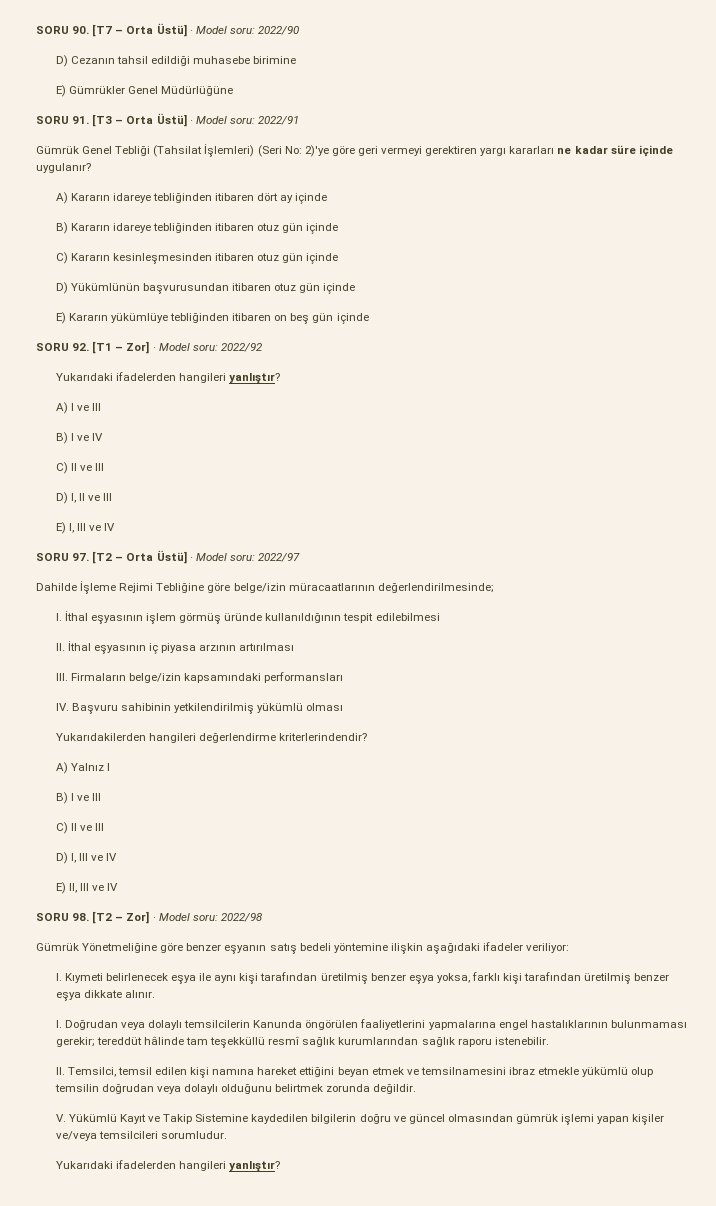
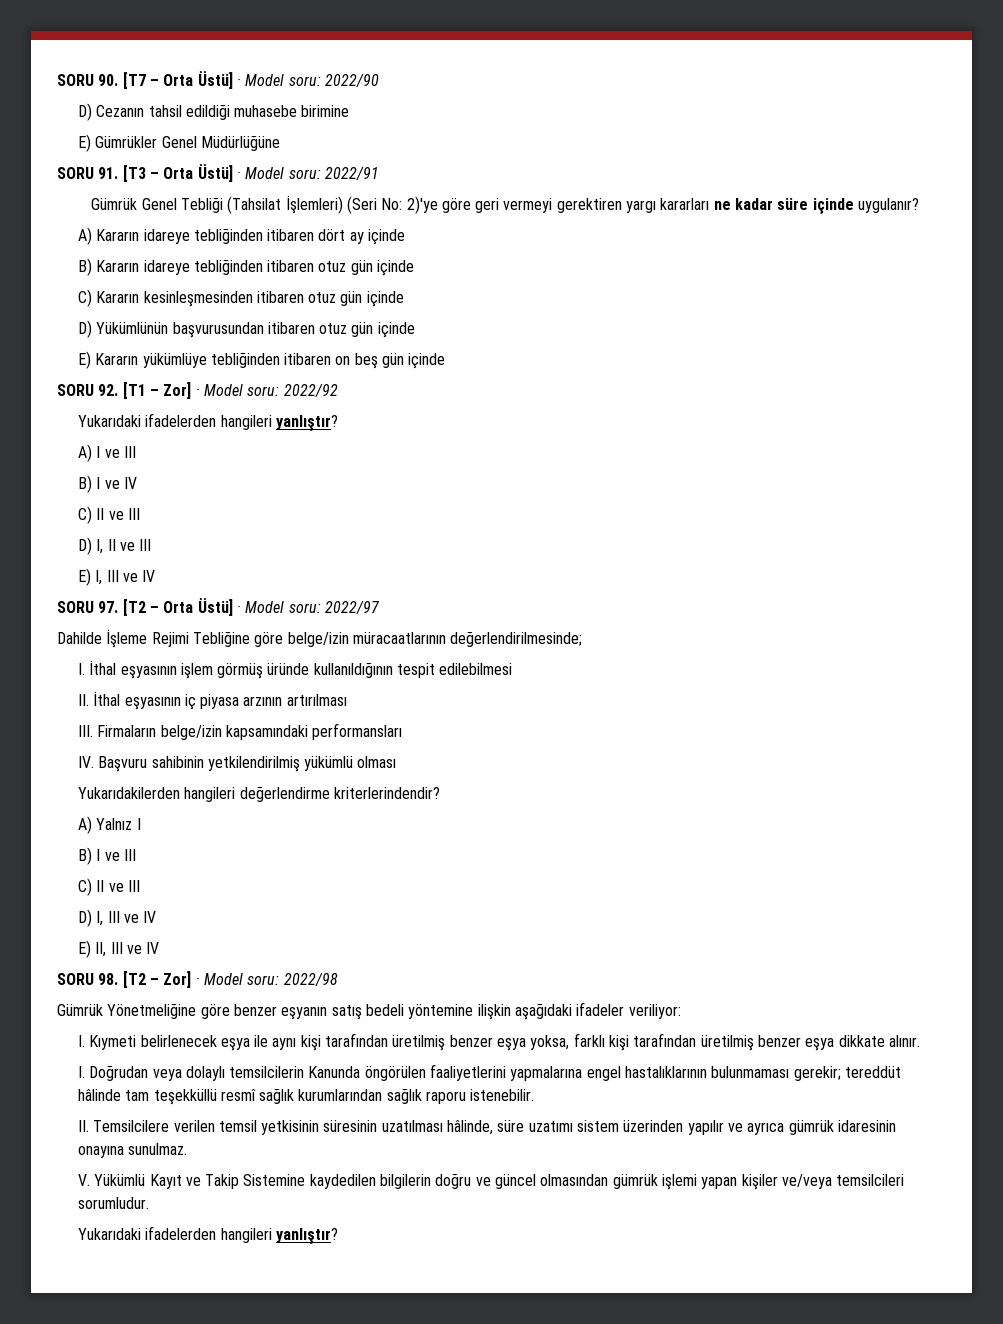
[67,1067,654,1078] [54,1084,417,1094] Temsilci, temsil edilen kişi namına hareket ettiğini beyan etmek ve temsilnamesini ibraz etmekle yükümlü olup temsilin doğrudan veya dolaylı olduğunu belirtmek zorunda değildir. -> [93,1120,896,1135] [77,1143,188,1158] Temsilcilere verilen temsil yetkisinin süresinin uzatılması hâlinde, süre uzatımı sistem üzerinden yapılır ve ayrıca gümrük idaresinin onayına sunulmaz.

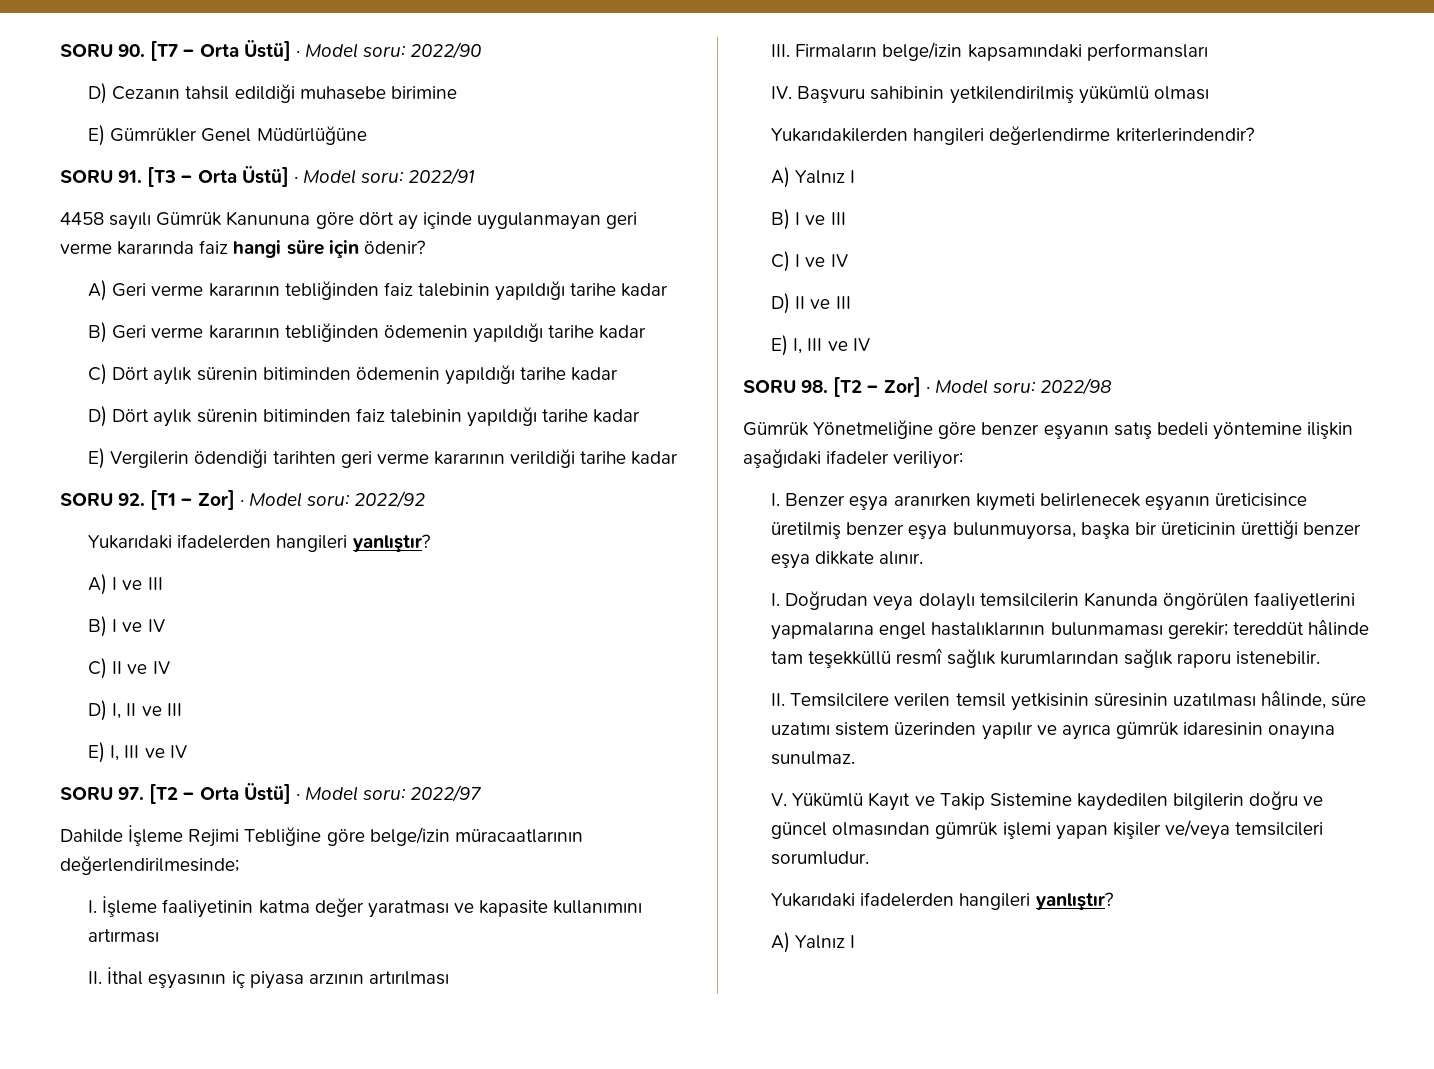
[91,195,920,214] [77,227,406,245] [77,258,415,276] [77,289,404,307] [77,320,415,338] [77,351,446,369] Gümrük Genel Tebliği (Tahsilat İşlemleri) (Seri No: 2)'ye göre geri vermeyi gerektiren yargı kararları ne kadar süre içinde uygulanır? // A) Kararın idareye tebliğinden itibaren dört ay içinde // B) Kararın idareye tebliğinden itibaren otuz gün içinde // C) Kararın kesinleşmesinden itibaren otuz gün içinde // D) Yükümlünün başvurusundan itibaren otuz gün içinde // E) Kararın yükümlüye tebliğinden itibaren on beş gün içinde -> [60,211,638,230] [60,240,425,258] [88,280,669,301] [88,322,647,343] [88,364,619,385] [88,406,641,427] [88,448,679,469] 4458 sayılı Gümrük Kanununa göre dört ay içinde uygulanmayan geri verme kararında faiz hangi süre için ödenir? // A) Geri verme kararının tebliğinden faiz talebinin yapıldığı tarihe kadar // B) Geri verme kararının tebliğinden ödemenin yapıldığı tarihe kadar // C) Dört aylık sürenin bitiminden ödemenin yapıldığı tarihe kadar // D) Dört aylık sürenin bitiminden faiz talebinin yapıldığı tarihe kadar // E) Vergilerin ödendiği tarihten geri verme kararının verildiği tarihe kadar
[127,508,140,520] III -> [152,661,170,674] IV
[89,660,513,679] İthal eşyasının işlem görmüş üründe kullanıldığının tespit edilebilmesi -> [102,896,643,918] [88,929,160,943] İşleme faaliyetinin katma değer yaratması ve kapasite kullanımını artırması
[96,880,140,892] [77,909,157,927] [77,940,160,958] II ve III // D) I, III ve IV // E) II, III ve IV -> [795,254,848,267] [771,293,851,314] [771,335,870,356] I ve IV // D) II ve III // E) I, III ve IV
[89,1033,754,1051] Kıymeti belirlenecek eşya ile aynı kişi tarafından üretilmiş benzer eşya yoksa, farklı kişi tarafından üretilmiş -> [785,493,1308,511] [771,520,1299,540] Benzer eşya aranırken kıymeti belirlenecek eşyanın üreticisince üretilmiş benzer eşya bulunmuyorsa, başka bir üreticinin ürettiği
(338, 1236) none -> [771,932,856,953] // A) Yalnız I

